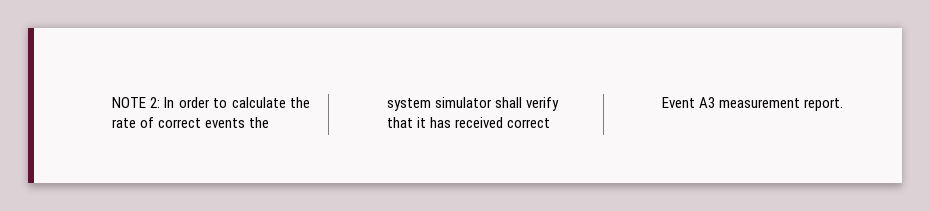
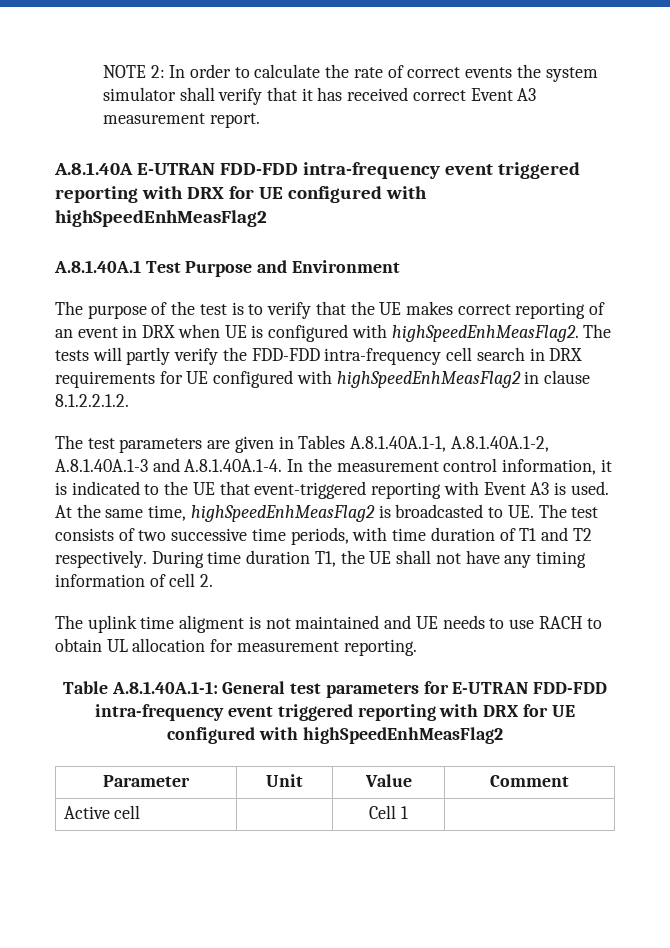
(843, 104) none -> [54,162,580,179] [55,186,427,203] [55,210,267,227] [54,260,400,277] [55,301,606,319] [55,324,612,342] [55,347,583,365] [55,370,591,388] [55,394,129,407] [55,435,549,453] [55,458,612,475] [55,481,609,499] [55,504,599,522] [55,527,592,545] [55,550,586,568] [55,573,214,587] [55,615,603,633] [55,638,417,656] [62,681,608,698] [95,704,575,721] [167,727,503,744] [103,775,190,787] [266,774,303,787] [364,774,412,787] [490,775,569,787] [63,805,141,819] [369,805,408,819] // A.8.1.40A E-UTRAN FDD-FDD intra-frequency event triggered reporting with DRX for UE configured with highSpeedEnhMeasFlag2 // A.8.1.40A.1 Test Purpose and Environment // The purpose of the test is to verify that the UE makes correct reporting of an event in DRX when UE is configured with highSpeedEnhMeasFlag2. The tests will partly verify the FDD-FDD intra-frequency cell search in DRX requirements for UE configured with highSpeedEnhMeasFlag2 in clause 8.1.2.2.1.2. // The test parameters are given in Tables A.8.1.40A.1-1, A.8.1.40A.1-2, A.8.1.40A.1-3 and A.8.1.40A.1-4. In the measurement control information, it is indicated to the UE that event-triggered reporting with Event A3 is used. At the same time, highSpeedEnhMeasFlag2 is broadcasted to UE. The test consists of two successive time periods, with time duration of T1 and T2 respectively. During time duration T1, the UE shall not have any timing information of cell 2. // The uplink time aligment is not maintained and UE needs to use RACH to obtain UL allocation for measurement reporting. // Table A.8.1.40A.1-1: General test parameters for E-UTRAN FDD-FDD intra-frequency event triggered reporting with DRX for UE configured with highSpeedEnhMeasFlag2 // Parameter | Unit | Value | Comment // Active cell | | Cell 1 |

